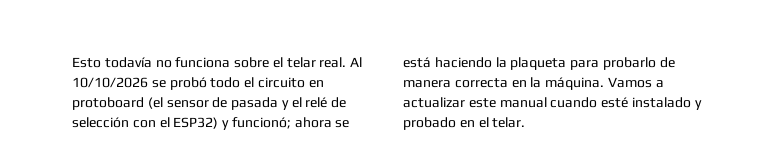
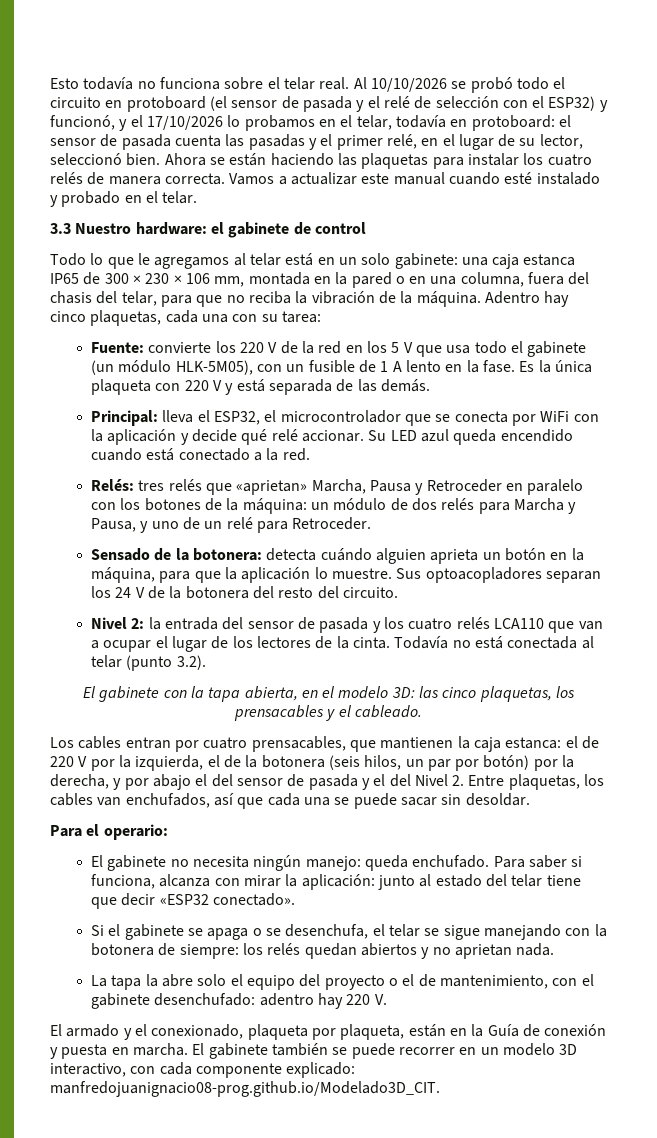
[231,117,350,129] [403,57,675,70] [403,77,605,90] funcionó; ahora se está haciendo la plaqueta para probarlo de manera correcta en la máquina. -> [50,115,571,131] [50,134,583,150] [50,153,592,169] [50,172,225,185] funcionó, y el 17/10/2026 lo probamos en el telar, todavía en protoboard: el sensor de pasada cuenta las pasadas y el primer relé, en el lugar de su lector, seleccionó bien. Ahora se están haciendo las plaquetas para instalar los cuatro relés de manera correcta.
(526, 122) none -> [50,222,366,238] [50,253,576,269] [50,272,590,288] [50,291,570,307] [50,310,321,326] [91,341,587,357] [91,360,592,375] [91,379,431,395] [91,410,599,426] [91,429,573,445] [91,448,310,461] [91,479,584,495] [91,498,577,514] [91,517,372,533] [91,548,584,564] [91,567,602,583] [91,586,399,599] [91,617,603,633] [91,636,594,652] [91,655,206,671] [82,686,576,702] [234,705,422,721] [50,736,599,752] [50,755,575,771] [50,774,605,790] [50,793,530,809] [50,824,168,840] [91,855,583,871] [91,874,581,890] [91,893,296,909] [91,924,607,940] [91,943,555,959] [91,974,594,990] [91,993,387,1009] [50,1024,607,1040] [50,1043,578,1059] [50,1062,356,1078] [50,1081,440,1097] // 3.3 Nuestro hardware: el gabinete de control // Todo lo que le agregamos al telar está en un solo gabinete: una caja estanca IP65 de 300 × 230 × 106 mm, montada en la pared o en una columna, fuera del chasis del telar, para que no reciba la vibración de la máquina. Adentro hay cinco plaquetas, cada una con su tarea: // Fuente: convierte los 220 V de la red en los 5 V que usa todo el gabinete (un módulo HLK-5M05), con un fusible de 1 A lento en la fase. Es la única plaqueta con 220 V y está separada de las demás. // Principal: lleva el ESP32, el microcontrolador que se conecta por WiFi con la aplicación y decide qué relé accionar. Su LED azul queda encendido cuando está conectado a la red. // Relés: tres relés que «aprietan» Marcha, Pausa y Retroceder en paralelo con los botones de la máquina: un módulo de dos relés para Marcha y Pausa, y uno de un relé para Retroceder. // Sensado de la botonera: detecta cuándo alguien aprieta un botón en la máquina, para que la aplicación lo muestre. Sus optoacopladores separan los 24 V de la botonera del resto del circuito. // Nivel 2: la entrada del sensor de pasada y los cuatro relés LCA110 que van a ocupar el lugar de los lectores de la cinta. Todavía no está conectada al telar (punto 3.2). // El gabinete con la tapa abierta, en el modelo 3D: las cinco plaquetas, los prensacables y el cableado. // Los cables entran por cuatro prensacables, que mantienen la caja estanca: el de 220 V por la izquierda, el de la botonera (seis hilos, un par por botón) por la derecha, y por abajo el del sensor de pasada y el del Nivel 2. Entre plaquetas, los cables van enchufados, así que cada una se puede sacar sin desoldar. // Para el operario: // El gabinete no necesita ningún manejo: queda enchufado. Para saber si funciona, alcanza con mirar la aplicación: junto al estado del telar tiene que decir «ESP32 conectado». // Si el gabinete se apaga o se desenchufa, el telar se sigue manejando con la botonera de siempre: los relés quedan abiertos y no aprietan nada. // La tapa la abre solo el equipo del proyecto o el de mantenimiento, con el gabinete desenchufado: adentro hay 220 V. // El armado y el conexionado, plaqueta por plaqueta, están en la Guía de conexión y puesta en marcha. El gabinete también se puede recorrer en un modelo 3D interactivo, con cada componente explicado: manfredojuanignacio08-prog.github.io/Modelado3D_CIT.

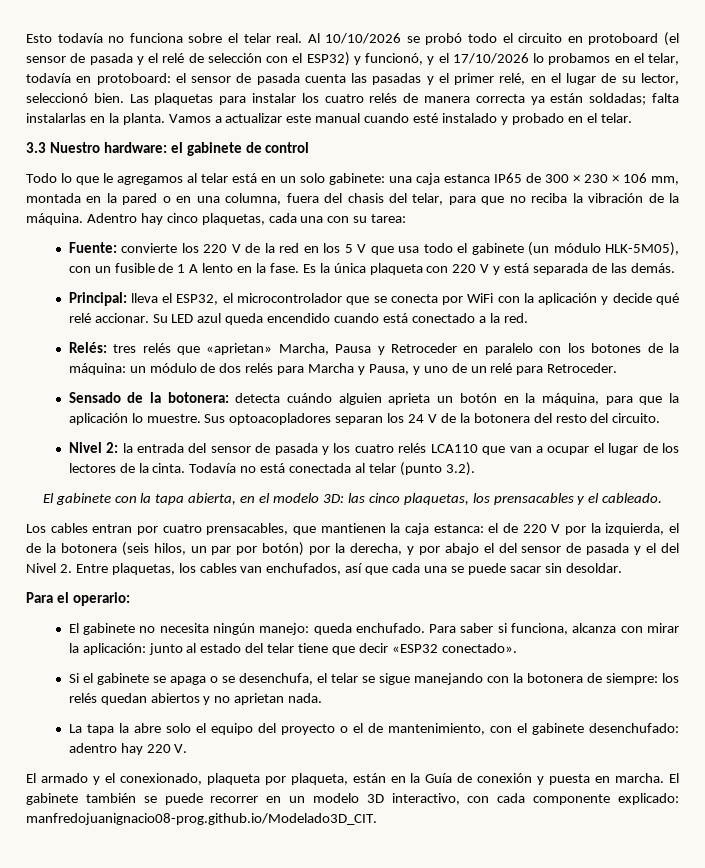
[164,153,357,166] Ahora se están haciendo las -> [129,94,149,103] Las
[164,173,225,185] correcta. -> [475,93,679,105] [26,113,165,125] correcta ya están soldadas; falta instalarlas en la planta.

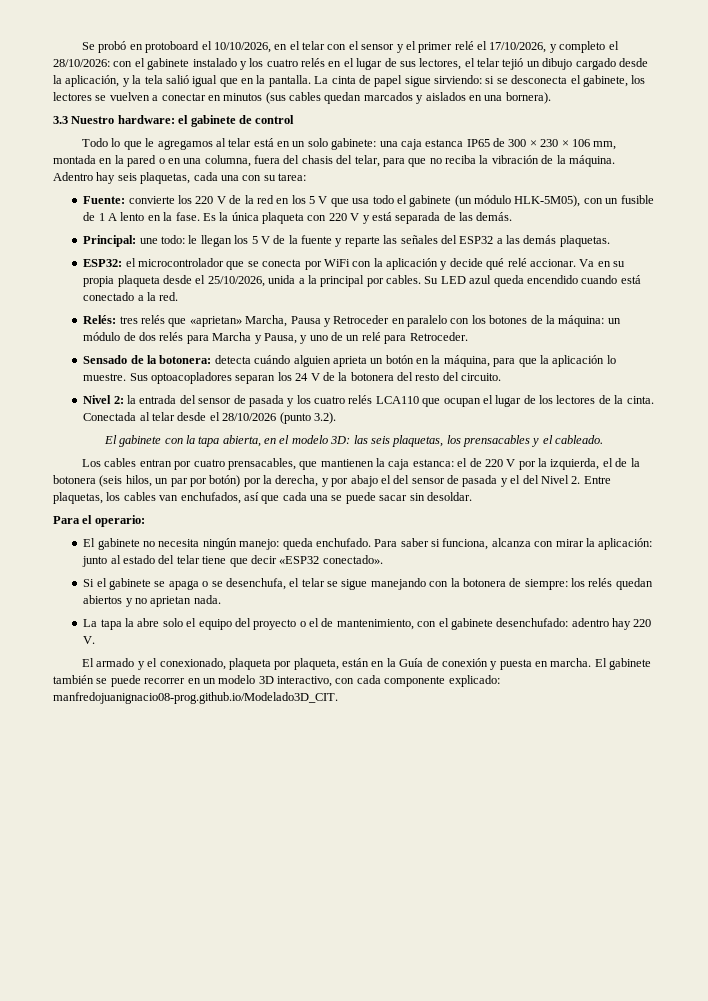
[26,32,679,46] [26,52,679,66] [26,73,679,85] [26,93,679,105] [26,113,632,125] Esto todavía no funciona sobre el telar real. Al 10/10/2026 se probó todo el circuito en protoboard (el sensor de pasada y el relé de selección con el ESP32) y funcionó, y el 17/10/2026 lo probamos en el telar, todavía en protoboard: el sensor de pasada cuenta las pasadas y el primer relé, en el lugar de su lector, seleccionó bien. Las plaquetas para instalar los cuatro relés de manera correcta ya están soldadas; falta instalarlas en la planta. Vamos a actualizar este manual cuando esté instalado y probado en el telar. -> [82,41,619,53] [53,58,648,70] [53,75,646,87] [53,92,551,104] Se probó en protoboard el 10/10/2026, en el telar con el sensor y el primer relé el 17/10/2026, y completo el 28/10/2026: con el gabinete instalado y los cuatro relés en el lugar de sus lectores, el telar tejió un dibujo cargado desde la aplicación, y la tela salió igual que en la pantalla. La cinta de papel sigue sirviendo: si se desconecta el gabinete, los lectores se vuelven a conectar en minutos (sus cables quedan marcados y aislados en una bornera).
[166,213,198,223] cinco -> [117,173,137,181] seis
[130,293,219,305] lleva el ESP32, -> [139,235,610,247] [83,259,123,267] une todo: le llegan los 5 V de la fuente y reparte las señales del ESP32 a las demás plaquetas. // ESP32:
(149, 318) none -> [579,259,626,267] [83,275,422,287] Va en su propia plaqueta desde el 25/10/2026, unida a la principal por cables.
[509,446,590,455] van a ocupar -> [443,398,481,407] ocupan
[189,463,396,473] Todavía no está conectada al telar -> [83,412,277,421] Conectada al telar desde el 28/10/2026
[368,493,400,503] cinco -> [370,436,390,444] seis

